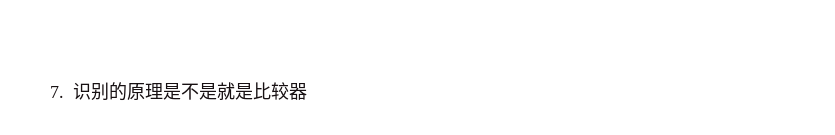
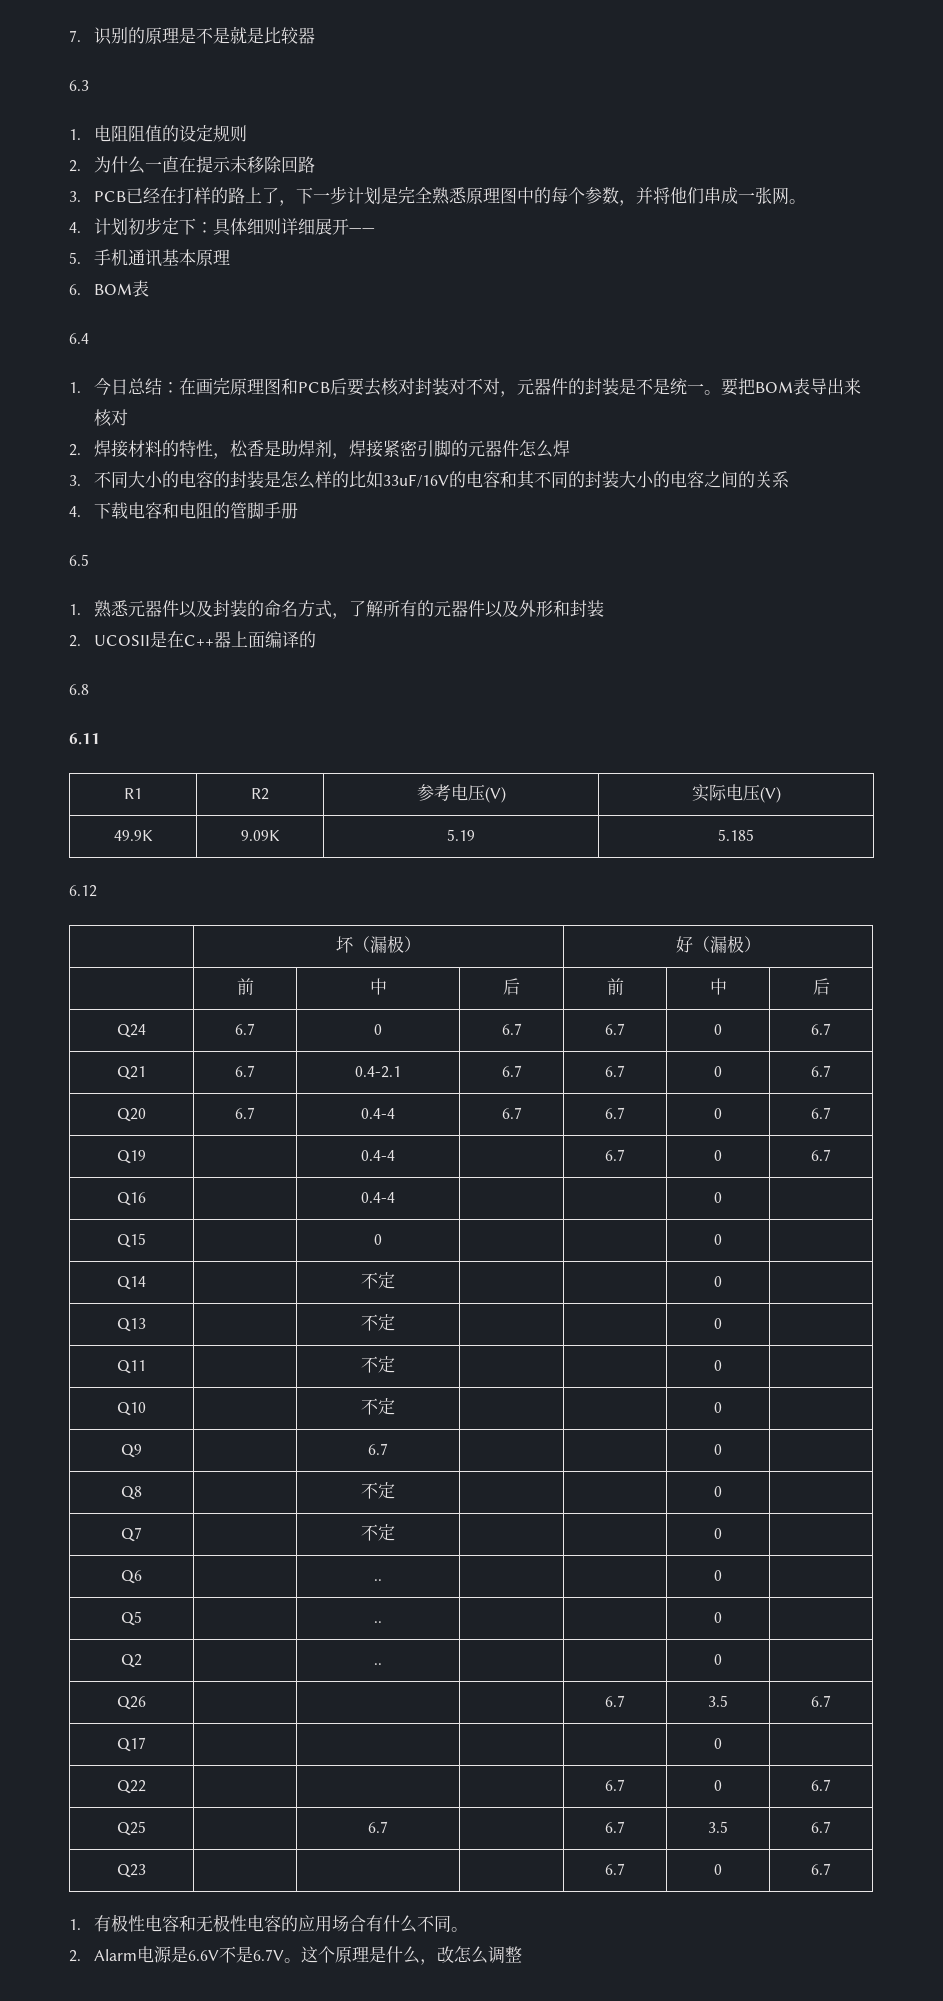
(307, 91) none -> [69,80,89,91] [69,125,247,142] [69,156,315,174] [69,186,806,206] [69,217,375,236] [69,249,230,267] [69,280,149,297] [69,333,89,344] [69,377,861,397] [93,409,128,427] [69,440,570,459] [69,470,789,489] [69,502,298,519] [69,554,89,566] [69,600,604,619] [69,631,316,648] [69,684,89,695] [69,733,100,745] [124,788,142,799] [251,788,269,800] [416,784,506,803] [691,784,781,803] [113,830,153,841] [240,830,280,841] [447,829,475,841] [718,829,754,841] [69,885,97,897] [336,935,421,953] [675,935,761,953] [236,978,254,995] [369,978,387,995] [503,978,520,995] [606,978,624,995] [709,978,727,995] [812,978,830,995] [117,1024,146,1038] [235,1023,255,1035] [374,1024,382,1035] [501,1023,522,1035] [605,1023,625,1035] [714,1024,722,1035] [811,1023,831,1035] [117,1066,146,1080] [235,1065,255,1077] [355,1066,401,1078] [501,1065,522,1077] [605,1065,625,1077] [714,1066,722,1077] [811,1065,831,1077] [117,1108,146,1122] [235,1107,255,1119] [361,1108,395,1119] [501,1107,522,1119] [605,1107,625,1119] [714,1108,722,1119] [811,1107,831,1119] [117,1150,146,1164] [361,1150,395,1161] [605,1149,625,1161] [714,1150,722,1161] [811,1149,831,1161] [117,1192,146,1206] [361,1192,395,1203] [714,1192,722,1203] [117,1233,146,1248] [374,1234,382,1245] [714,1234,722,1245] [117,1276,146,1290] [361,1272,395,1289] [714,1276,722,1287] [117,1318,146,1332] [361,1314,395,1331] [714,1318,722,1329] [117,1360,146,1374] [361,1356,395,1373] [714,1360,722,1371] [117,1402,146,1416] [361,1398,395,1415] [714,1402,722,1413] [121,1444,142,1458] [368,1443,388,1455] [714,1444,722,1455] [121,1486,142,1500] [361,1482,395,1499] [714,1486,722,1497] [121,1527,142,1542] [361,1524,395,1541] [714,1528,722,1539] [121,1570,142,1584] [374,1579,382,1581] [714,1570,722,1581] [121,1611,142,1626] [374,1621,382,1623] [714,1612,722,1623] [121,1654,142,1668] [374,1663,382,1665] [714,1654,722,1665] [117,1696,146,1710] [605,1695,625,1707] [708,1695,728,1707] [811,1695,831,1707] [117,1737,146,1752] [714,1738,722,1749] [117,1780,146,1794] [605,1779,625,1791] [714,1780,722,1791] [811,1779,831,1791] [117,1821,146,1836] [368,1821,388,1833] [605,1821,625,1833] [708,1821,728,1833] [811,1821,831,1833] [117,1864,146,1878] [605,1863,625,1875] [714,1864,722,1875] [811,1863,831,1875] [69,1914,468,1933] [69,1946,522,1965] // 6.3 // 1.电阻阻值的设定规则 // 2.为什么一直在提示未移除回路 // 3. PCB已经在打样的路上了，下一步计划是完全熟悉原理图中的每个参数，并将他们串成一张网。 // 4.计划初步定下：具体细则详细展开—— // 5.手机通讯基本原理 // 6. BOM表 // 6.4 // 1.今日总结：在画完原理图和PCB后要去核对封装对不对，元器件的封装是不是统一。要把BOM表导出来核对 // 2.焊接材料的特性，松香是助焊剂，焊接紧密引脚的元器件怎么焊 // 3.不同大小的电容的封装是怎么样的比如33uF/16V的电容和其不同的封装大小的电容之间的关系 // 4.下载电容和电阻的管脚手册 // 6.5 // 1.熟悉元器件以及封装的命名方式，了解所有的元器件以及外形和封装 // 2. UCOSII是在C++器上面编译的 // 6.8 // 6.11 // R1 | R2 | 参考电压(V) | 实际电压(V) // 49.9K | 9.09K | 5.19 | 5.185 // 6.12 // | 坏（漏极） | 好（漏极） // | 前 | 中 | 后 | 前 | 中 | 后 // Q24 | 6.7 | 0 | 6.7 | 6.7 | 0 | 6.7 // Q21 | 6.7 | 0.4-2.1 | 6.7 | 6.7 | 0 | 6.7 // Q20 | 6.7 | 0.4-4 | 6.7 | 6.7 | 0 | 6.7 // Q19 | | 0.4-4 | | 6.7 | 0 | 6.7 // Q16 | | 0.4-4 | | | 0 | // Q15 | | 0 | | | 0 | // Q14 | | 不定 | | | 0 | // Q13 | | 不定 | | | 0 | // Q11 | | 不定 | | | 0 | // Q10 | | 不定 | | | 0 | // Q9 | | 6.7 | | | 0 | // Q8 | | 不定 | | | 0 | // Q7 | | 不定 | | | 0 | // Q6 | | .. | | | 0 | // Q5 | | .. | | | 0 | // Q2 | | .. | | | 0 | // Q26 | | | | 6.7 | 3.5 | 6.7 // Q17 | | | | | 0 | // Q22 | | | | 6.7 | 0 | 6.7 // Q25 | | 6.7 | | 6.7 | 3.5 | 6.7 // Q23 | | | | 6.7 | 0 | 6.7 // 1.有极性电容和无极性电容的应用场合有什么不同。 // 2. Alarm电源是6.6V不是6.7V。这个原理是什么，改怎么调整

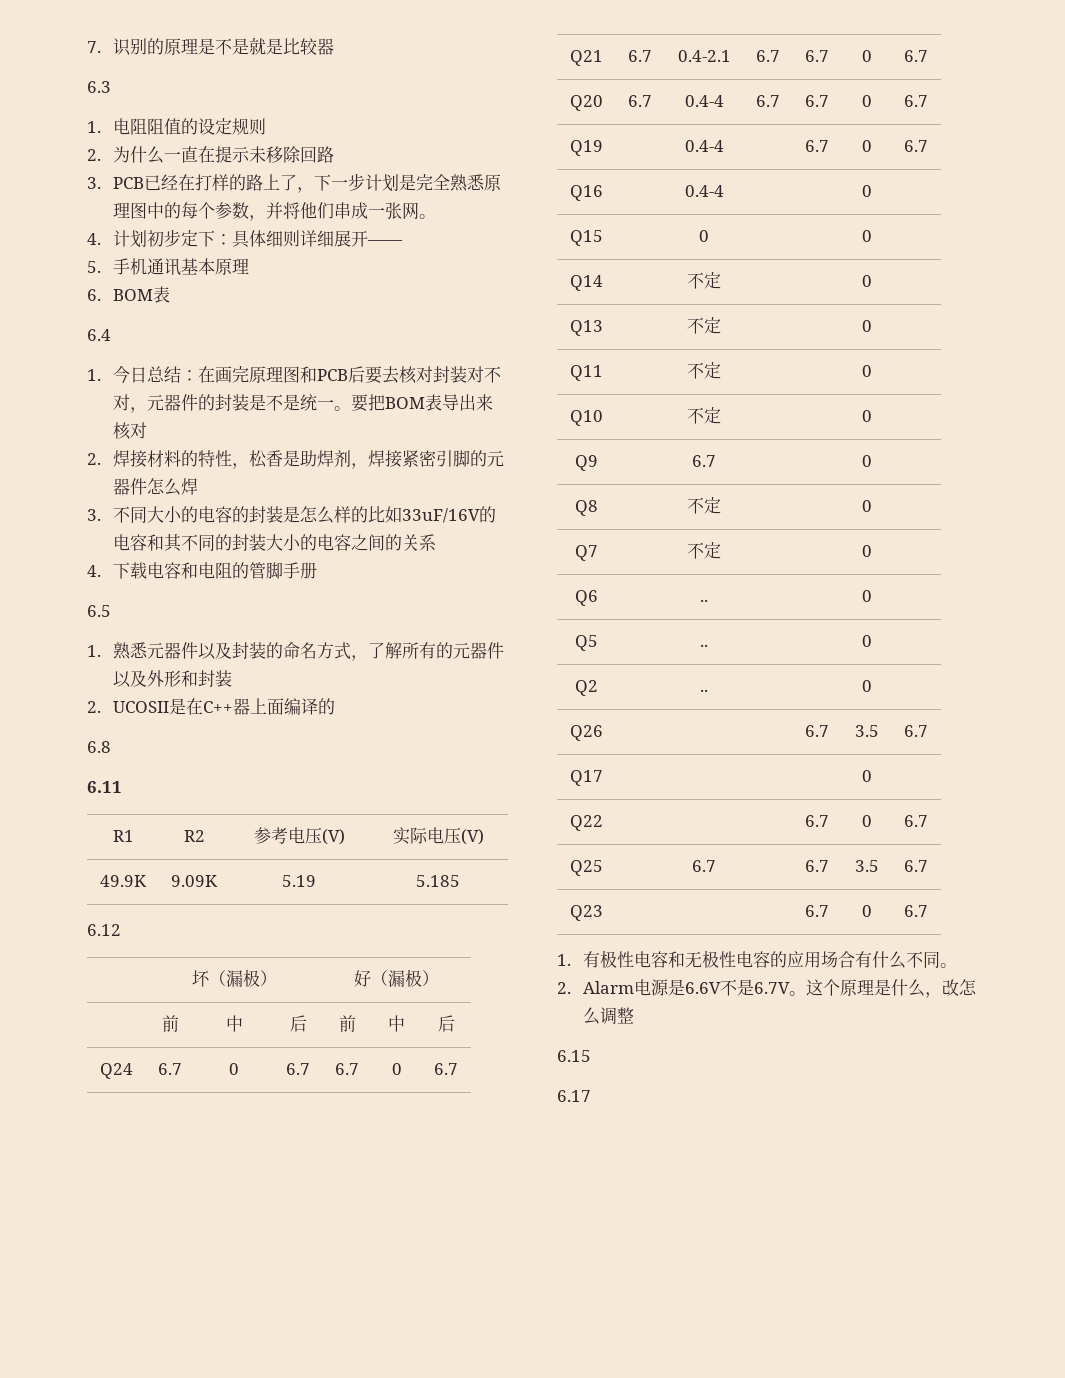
(522, 1954) none -> [557,1050,591,1062] [557,1090,591,1102] // 6.15 // 6.17

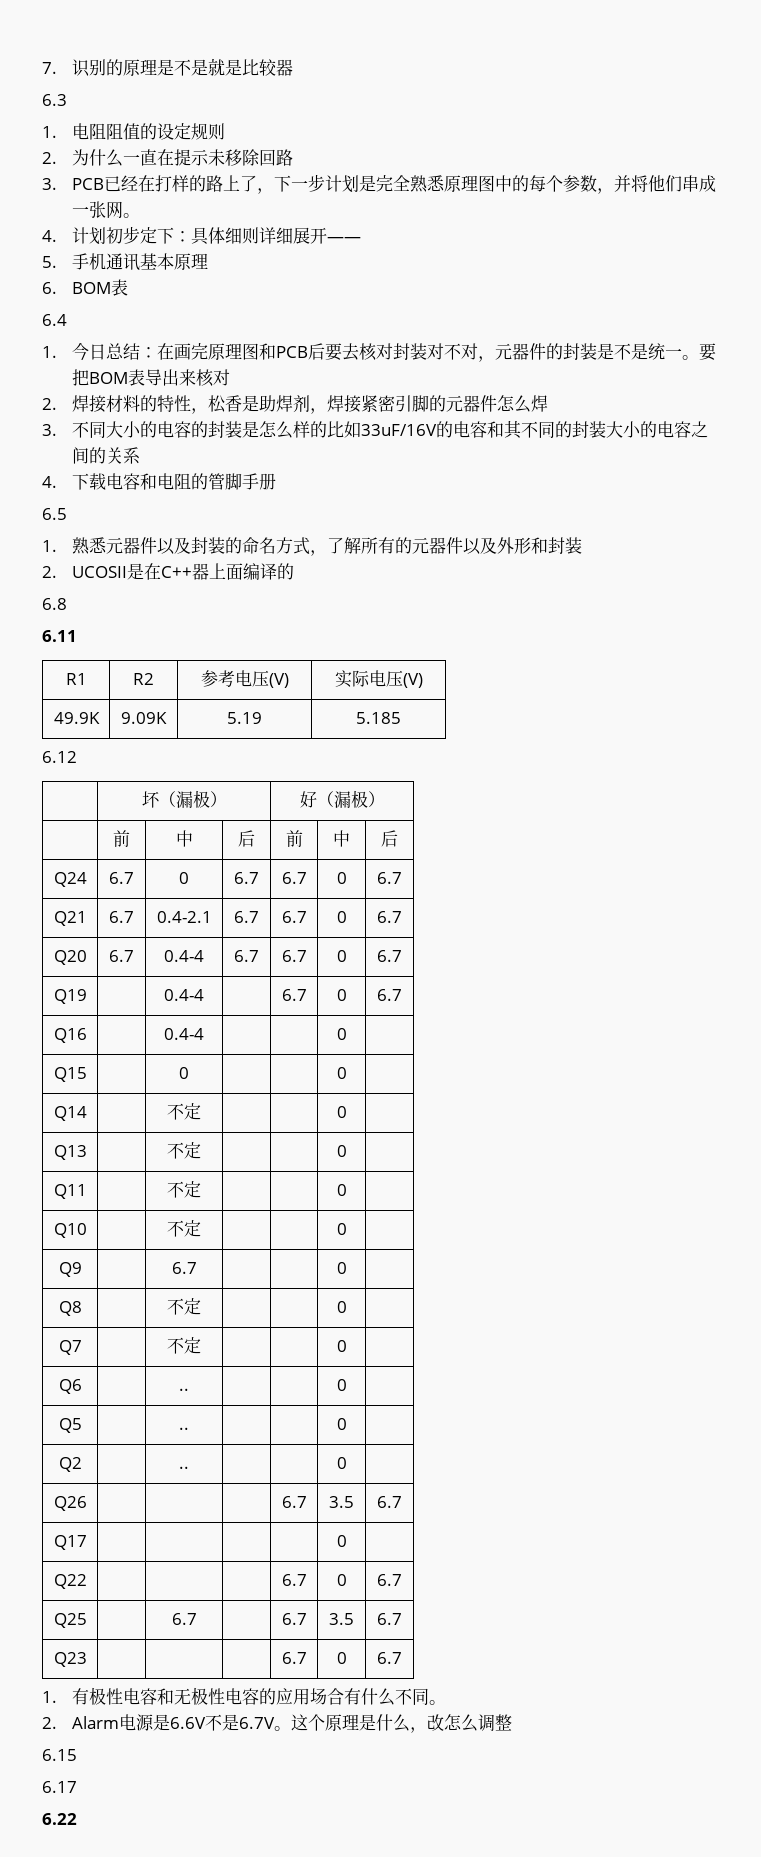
(591, 1096) none -> [42,1813,77,1825] // 6.22

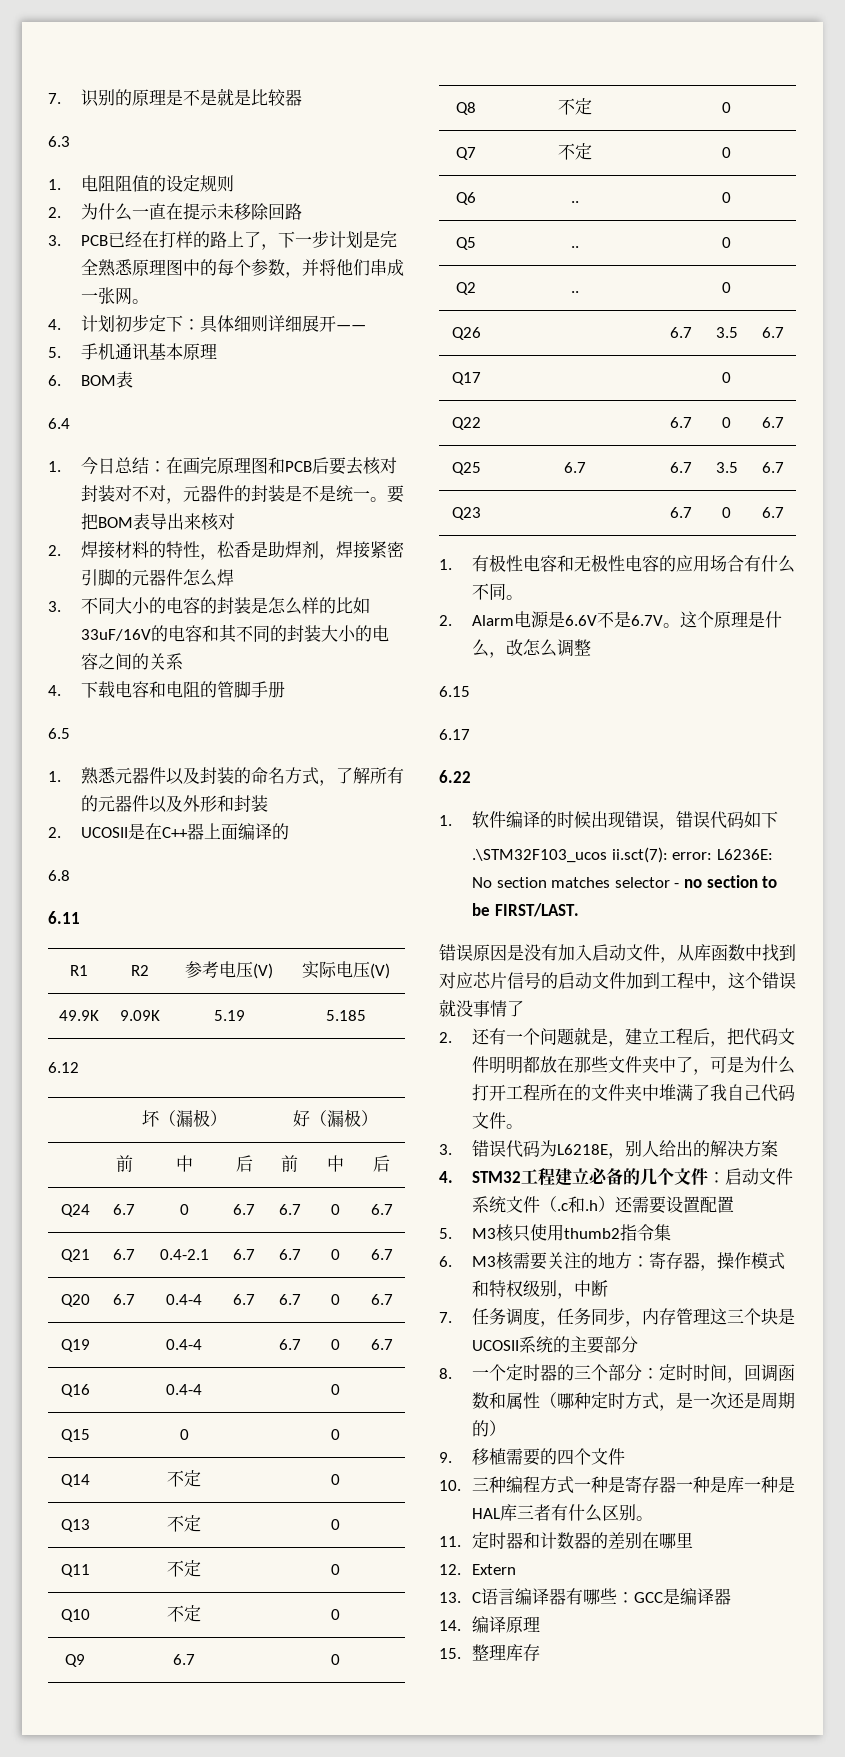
(77, 1819) none -> [439,811,778,830] [471,847,773,863] [471,875,778,888] [471,903,579,917] [439,944,796,963] [439,972,796,991] [439,999,524,1017] [439,1027,795,1047] [471,1056,795,1075] [471,1084,795,1102] [471,1112,523,1129] [439,1140,778,1159] [439,1168,793,1186] [471,1196,734,1214] [439,1224,671,1242] [439,1252,785,1271] [471,1280,608,1299] [439,1307,795,1327] [471,1336,638,1354] [439,1364,795,1383] [471,1392,795,1411] [471,1420,506,1437] [439,1448,625,1466] [439,1476,795,1494] [471,1504,653,1522] [439,1532,693,1549] [439,1564,516,1575] [439,1588,731,1605] [439,1616,540,1633] [439,1644,540,1661] // 1.软件编译的时候出现错误，错误代码如下 // .\STM32F103_ucos ii.sct(7): error: L6236E: No section matches selector - no section to be FIRST/LAST. // 错误原因是没有加入启动文件，从库函数中找到对应芯片信号的启动文件加到工程中，这个错误就没事情了 // 2.还有一个问题就是，建立工程后，把代码文件明明都放在那些文件夹中了，可是为什么打开工程所在的文件夹中堆满了我自己代码文件。 // 3.错误代码为L6218E，别人给出的解决方案 // 4. STM32工程建立必备的几个文件：启动文件系统文件（.c和.h）还需要设置配置 // 5. M3核只使用thumb2指令集 // 6. M3核需要关注的地方：寄存器，操作模式和特权级别，中断 // 7.任务调度，任务同步，内存管理这三个块是UCOSII系统的主要部分 // 8.一个定时器的三个部分：定时时间，回调函数和属性（哪种定时方式，是一次还是周期的） // 9.移植需要的四个文件 // 10.三种编程方式一种是寄存器一种是库一种是HAL库三者有什么区别。 // 11.定时器和计数器的差别在哪里 // 12. Extern // 13. C语言编译器有哪些：GCC是编译器 // 14.编译原理 // 15.整理库存

